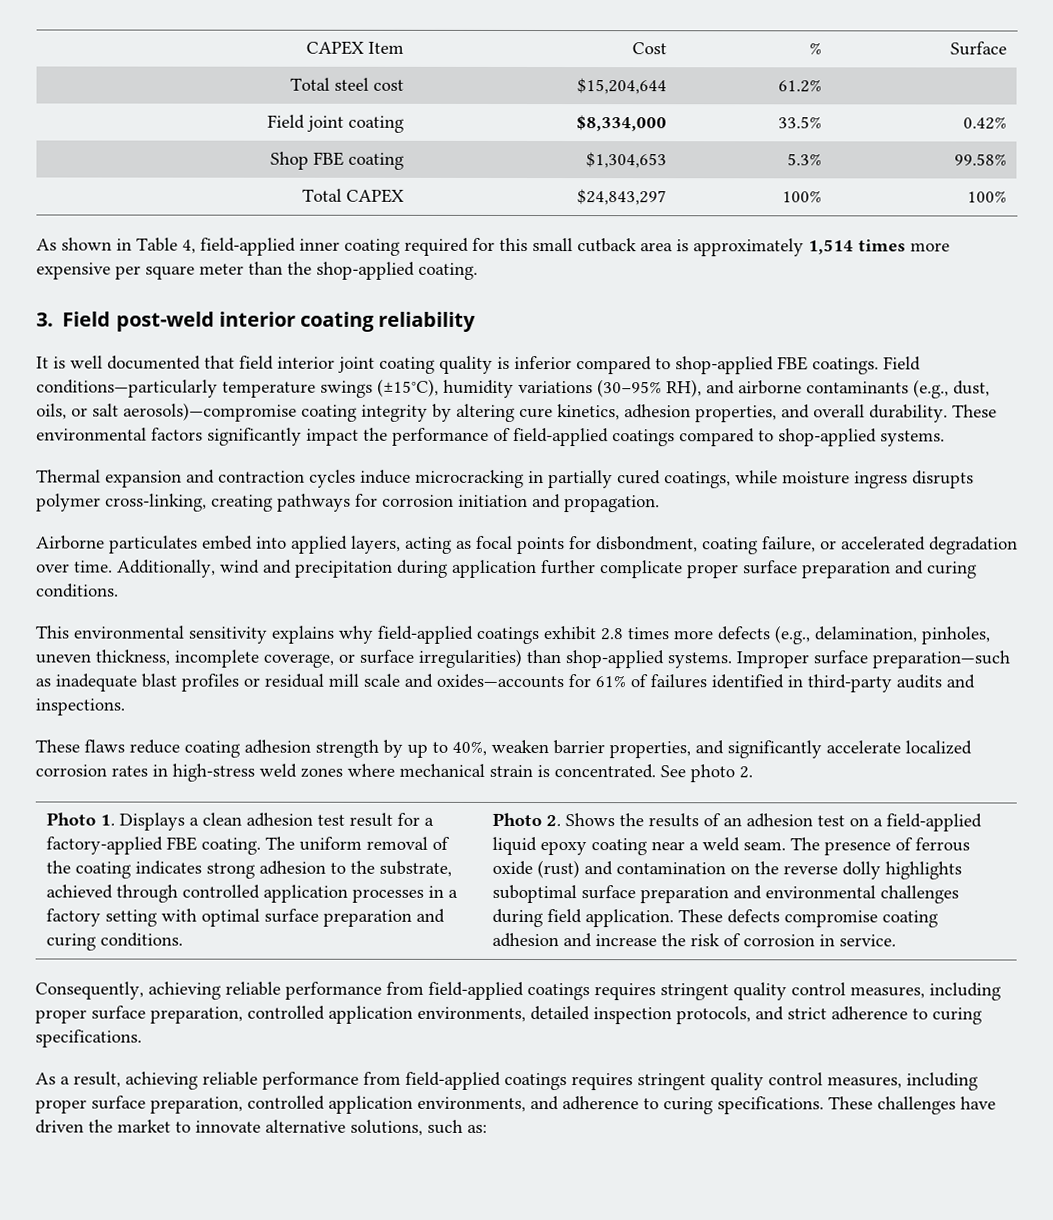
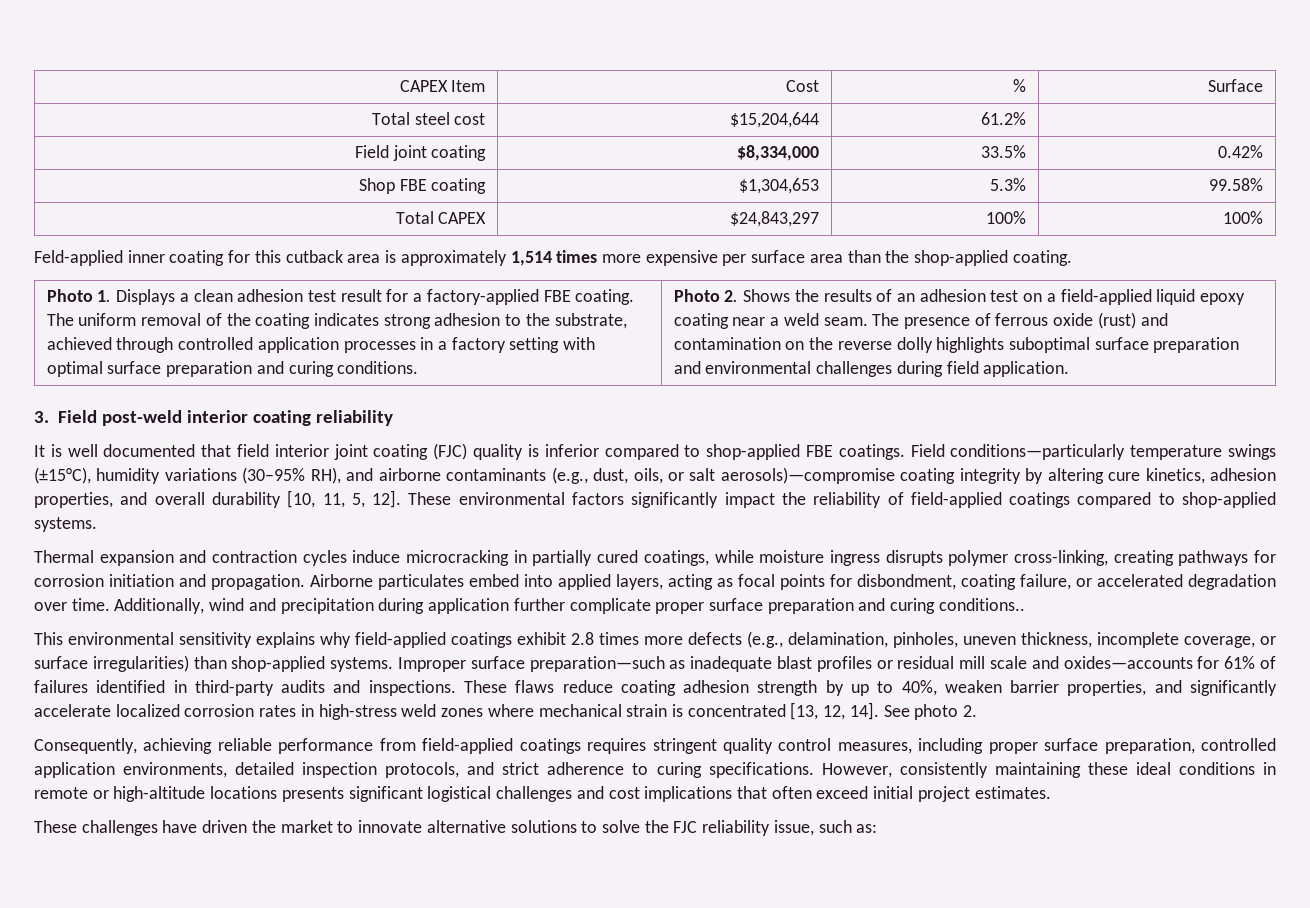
[36,237,296,256] As shown in Table 4, field-applied -> [34,250,123,266] Feld-applied
[404,237,469,256] required -> (225, 258) none
[532,238,573,252] small -> (281, 256) none
[145,263,244,280] square meter -> [751,250,843,263] surface area
[36,311,477,332] [36,355,921,375] [36,378,990,399] [36,402,997,423] [36,427,945,447] [36,469,974,489] [36,493,660,513] [36,535,1018,555] [36,559,977,579] [36,583,119,598] [35,625,990,645] [35,648,1010,669] [35,673,975,693] [35,698,125,716] [35,739,972,759] [35,763,753,783] // 3. Field post-weld interior coating reliability // It is well documented that field interior joint coating quality is inferior compared to shop-applied FBE coatings. Field conditions—particularly temperature swings (±15°C), humidity variations (30–95% RH), and airborne contaminants (e.g., dust, oils, or salt aerosols)—compromise coating integrity by altering cure kinetics, adhesion properties, and overall durability. These environmental factors significantly impact the performance of field-applied coatings compared to shop-applied systems. // Thermal expansion and contraction cycles induce microcracking in partially cured coatings, while moisture ingress disrupts polymer cross-linking, creating pathways for corrosion initiation and propagation. // Airborne particulates embed into applied layers, acting as focal points for disbondment, coating failure, or accelerated degradation over time. Additionally, wind and precipitation during application further complicate proper surface preparation and curing conditions. // This environmental sensitivity explains why field-applied coatings exhibit 2.8 times more defects (e.g., delamination, pinholes, uneven thickness, incomplete coverage, or surface irregularities) than shop-applied systems. Improper surface preparation—such as inadequate blast profiles or residual mill scale and oxides—accounts for 61% of failures identified in third-party audits and inspections. // These flaws reduce coating adhesion strength by up to 40%, weaken barrier properties, and significantly accelerate localized corrosion rates in high-stress weld zones where mechanical strain is concentrated. See photo 2. -> (1072, 258) none
[678,909,939,928] [492,932,897,948] These defects compromise coating adhesion and increase the risk of corrosion in service. -> [34,410,394,426] [34,443,1277,460] [34,467,1277,484] [34,490,1276,508] [34,517,97,532] [34,550,1277,566] [34,574,1276,590] [34,598,1025,614] [34,631,1276,648] [34,655,1276,672] [34,680,1278,696] [34,702,978,720] // 3. Field post-weld interior coating reliability // It is well documented that field interior joint coating (FJC) quality is inferior compared to shop-applied FBE coatings. Field conditions—particularly temperature swings (±15°C), humidity variations (30–95% RH), and airborne contaminants (e.g., dust, oils, or salt aerosols)—compromise coating integrity by altering cure kinetics, adhesion properties, and overall durability [10, 11, 5, 12]. These environmental factors significantly impact the reliability of field-applied coatings compared to shop-applied systems. // Thermal expansion and contraction cycles induce microcracking in partially cured coatings, while moisture ingress disrupts polymer cross-linking, creating pathways for corrosion initiation and propagation. Airborne particulates embed into applied layers, acting as focal points for disbondment, coating failure, or accelerated degradation over time. Additionally, wind and precipitation during application further complicate proper surface preparation and curing conditions.. // This environmental sensitivity explains why field-applied coatings exhibit 2.8 times more defects (e.g., delamination, pinholes, uneven thickness, incomplete coverage, or surface irregularities) than shop-applied systems. Improper surface preparation—such as inadequate blast profiles or residual mill scale and oxides—accounts for 61% of failures identified in third-party audits and inspections. These flaws reduce coating adhesion strength by up to 40%, weaken barrier properties, and significantly accelerate localized corrosion rates in high-stress weld zones where mechanical strain is concentrated [13, 12, 14]. See photo 2.
[35,1071,978,1091] [35,1095,824,1115] // As a result, achieving reliable performance from field-applied coatings requires stringent quality control measures, including proper surface preparation, controlled application environments, and adherence to curing specifications. -> [821,762,1276,778] [34,786,1051,802] However, consistently maintaining these ideal conditions in remote or high-altitude locations presents significant logistical challenges and cost implications that often exceed initial project estimates. //
[350,1119,423,1136] solutions, -> [510,820,814,836] solutions to solve the FJC reliability issue,

